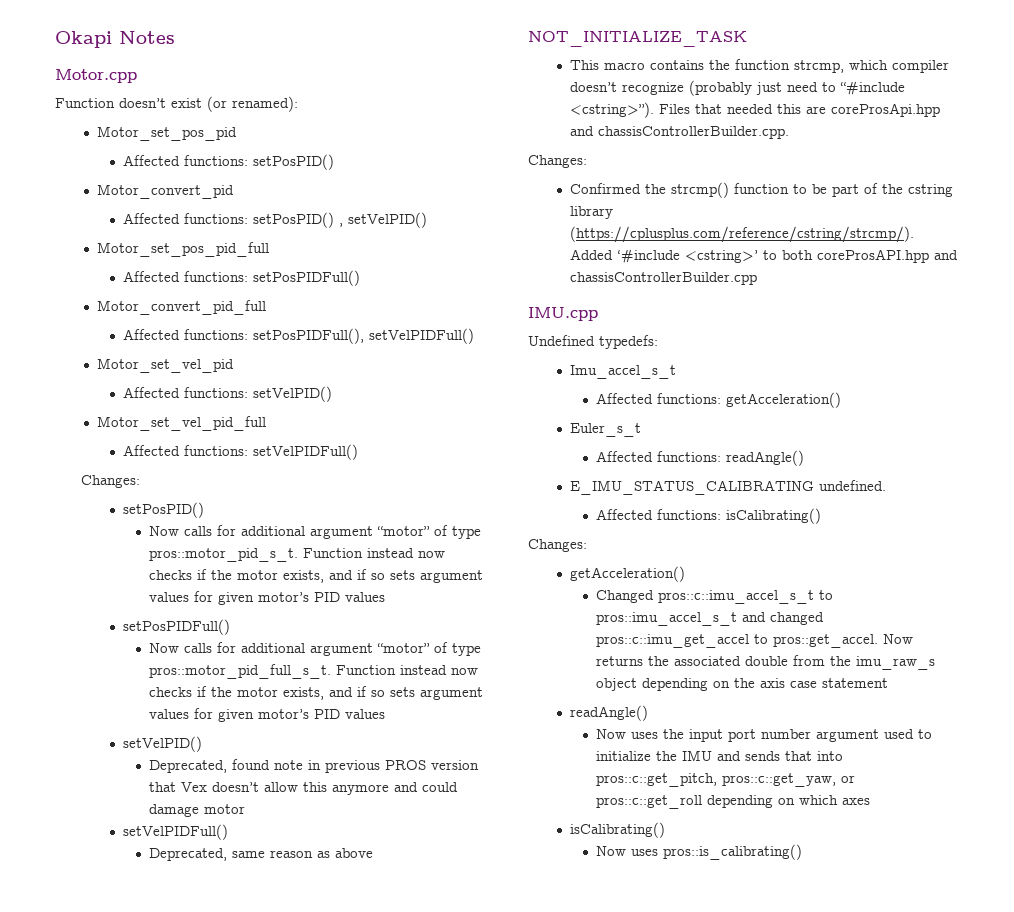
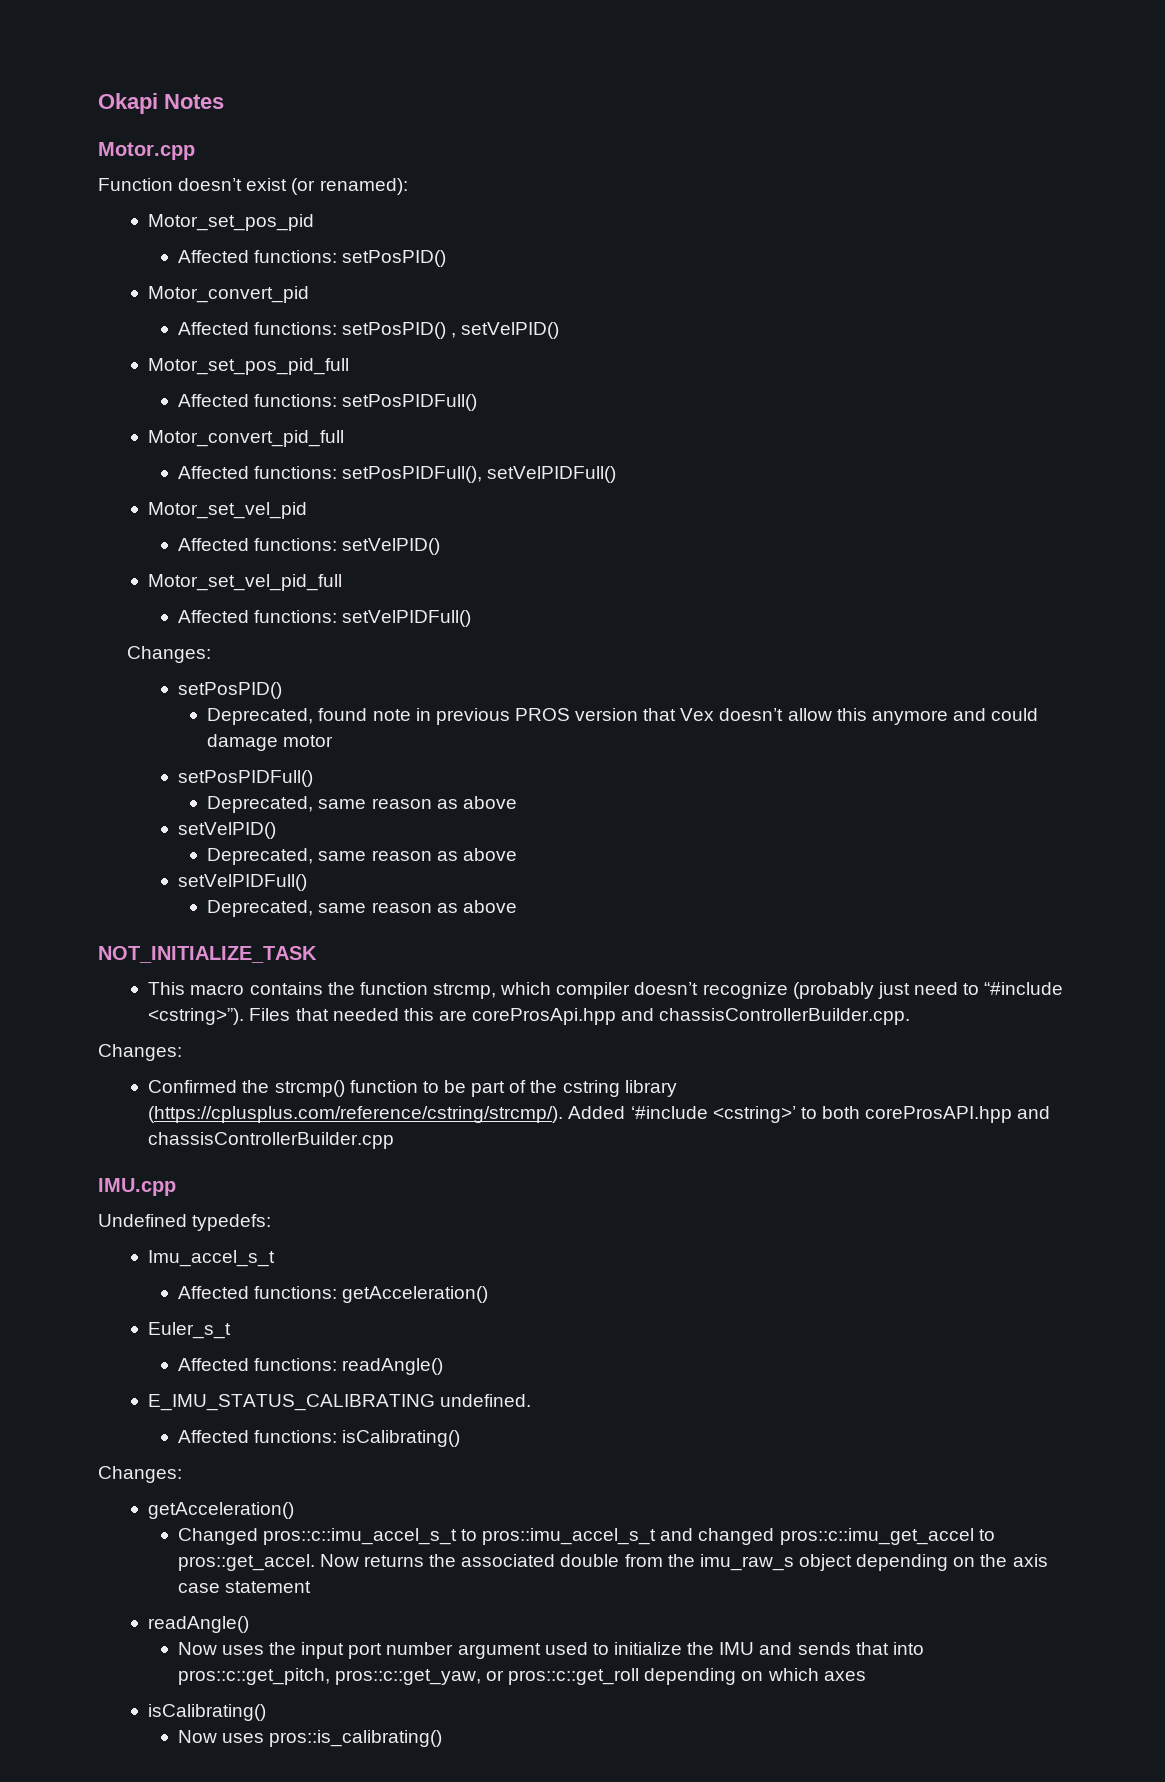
[149,525,482,539] [149,548,446,562] [149,569,484,583] [149,591,386,605] [123,619,231,635] [149,642,482,656] [149,664,479,679] [149,686,484,700] [149,708,386,722] [123,736,203,752] // Now calls for additional argument “motor” of type pros::motor_pid_s_t. Function instead now checks if the motor exists, and if so sets argument values for given motor’s PID values // setPosPIDFull() // Now calls for additional argument “motor” of type pros::motor_pid_full_s_t. Function instead now checks if the motor exists, and if so sets argument values for given motor’s PID values // setVelPID() -> (282, 690) none
(246, 809) none -> [177,770,313,787] [207,796,517,813] [177,822,276,839] [207,848,517,865] // setPosPIDFull() // Deprecated, same reason as above // setVelPID() // Deprecated, same reason as above

